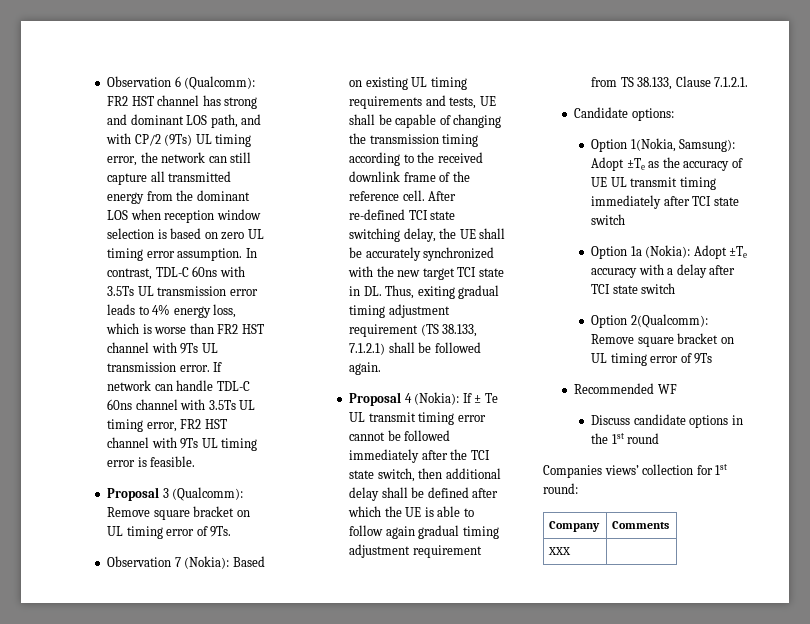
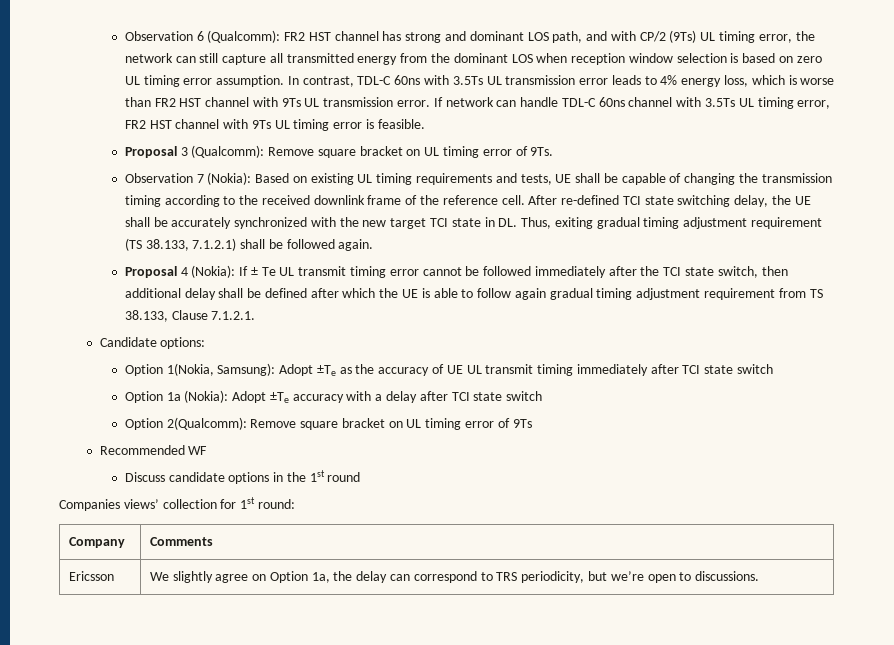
[548,547,572,555] XXX | -> [68,571,114,581] [149,571,760,583] Ericsson | We slightly agree on Option 1a, the delay can correspond to TRS periodicity, but we’re open to discussions.

